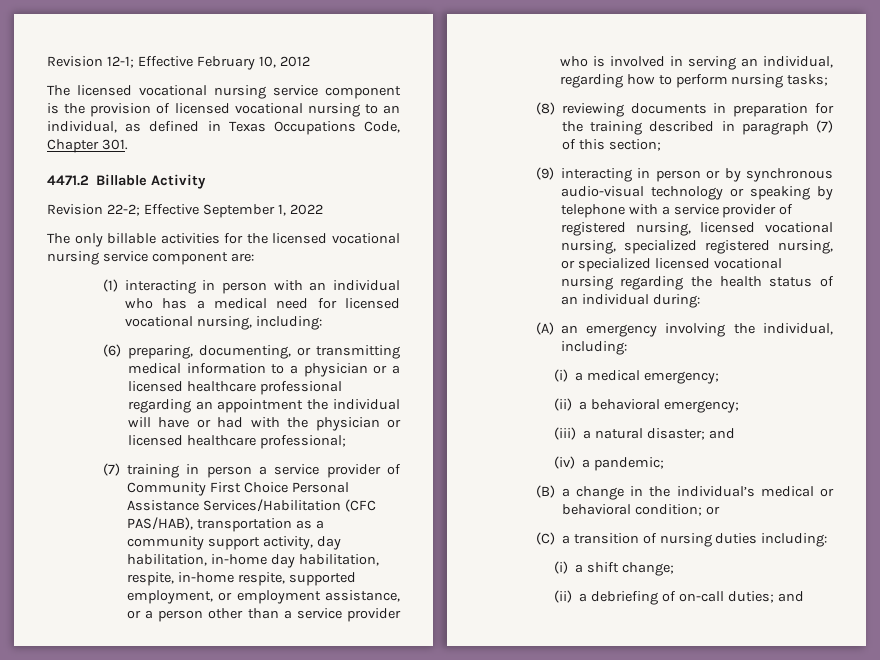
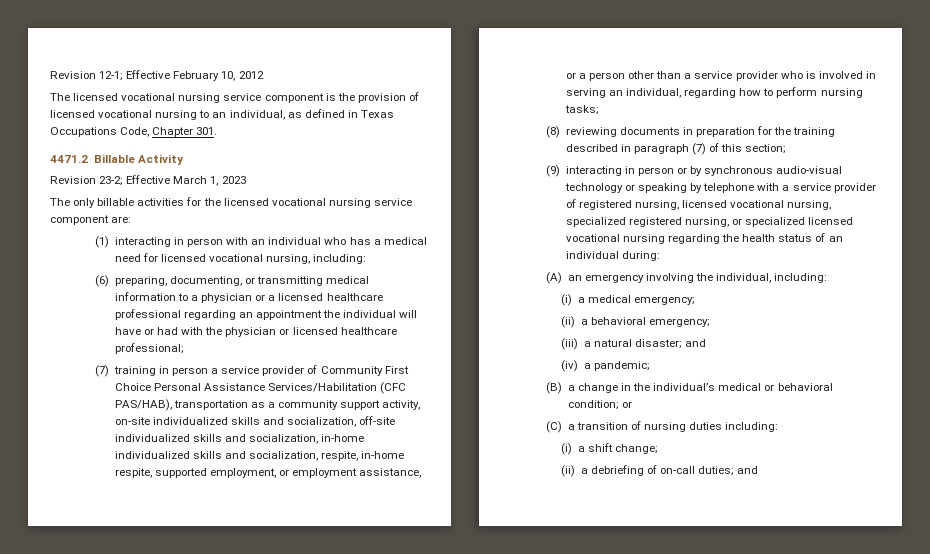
[106,204,323,218] 22-2; Effective September 1, 2022 -> [99,175,246,186] 23-2; Effective March 1, 2023
[316,536,341,550] [126,554,379,568] day habilitation, in-home day habilitation, -> [114,416,396,427] [114,434,365,444] [114,451,319,461] on-site individualized skills and socialization, off-site individualized skills and socialization, in-home individualized skills and socialization,

